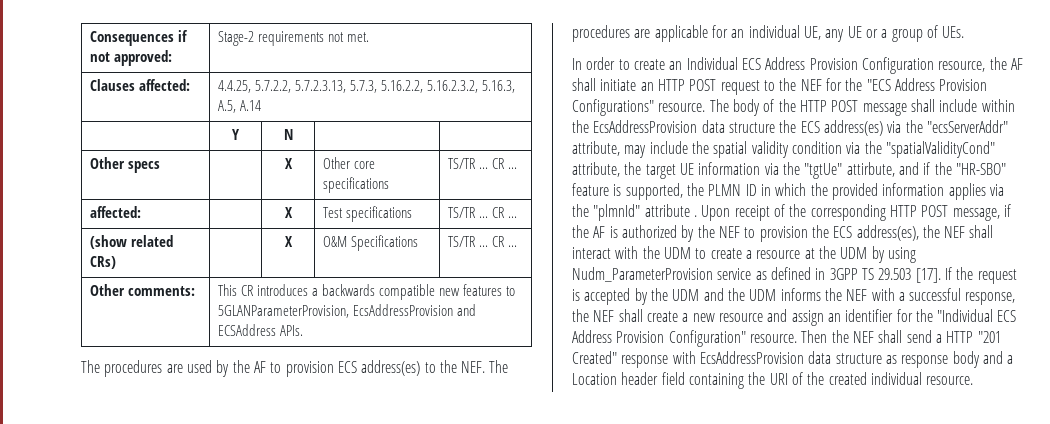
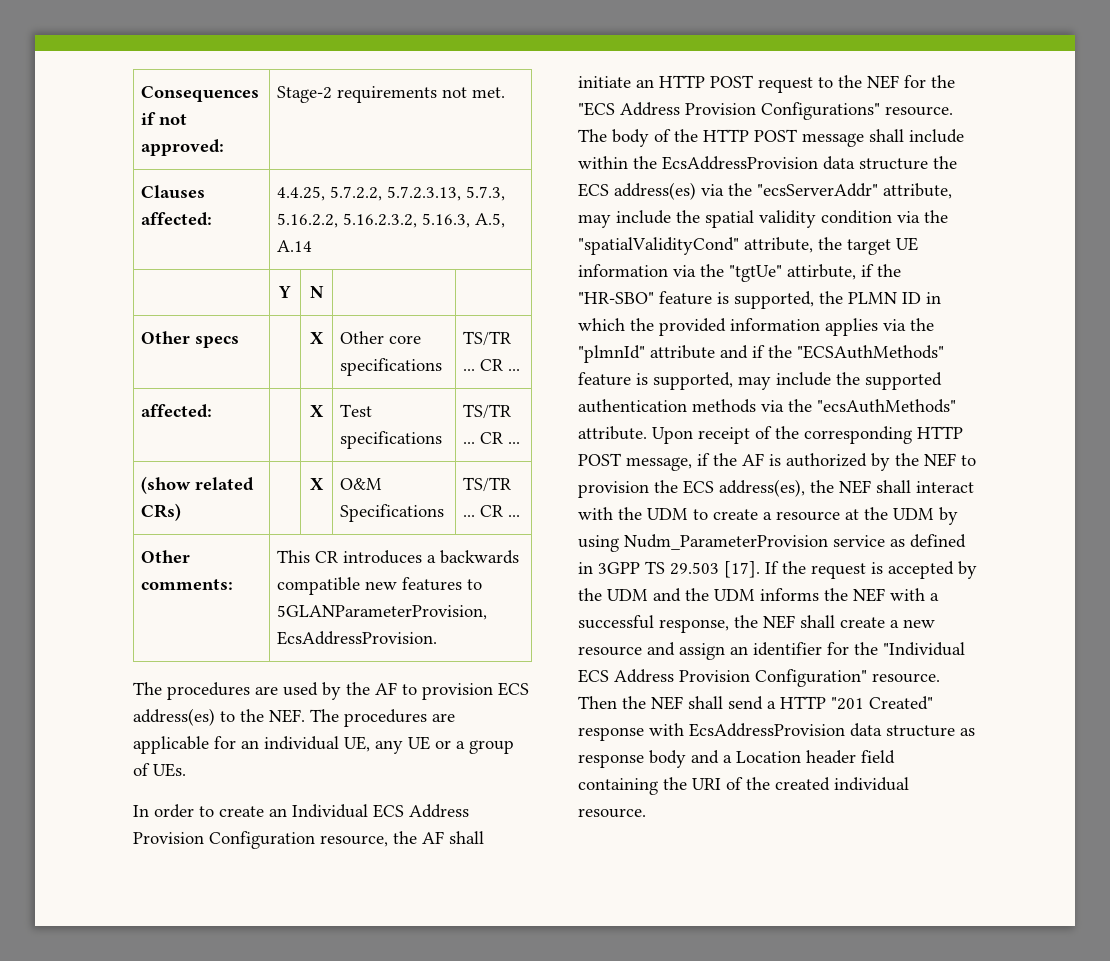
[353,304,477,316] [218,324,304,336] EcsAddressProvision and ECSAddress APIs. -> [277,631,438,645] EcsAddressProvision.
[898,162,919,175] and -> (856, 272) none
[693,215,697,217] . -> [720,345,944,359] [578,372,942,390] [578,399,956,413] [578,426,647,440] and if the "ECSAuthMethods" feature is supported, may include the supported authentication methods via the "ecsAuthMethods" attribute.

